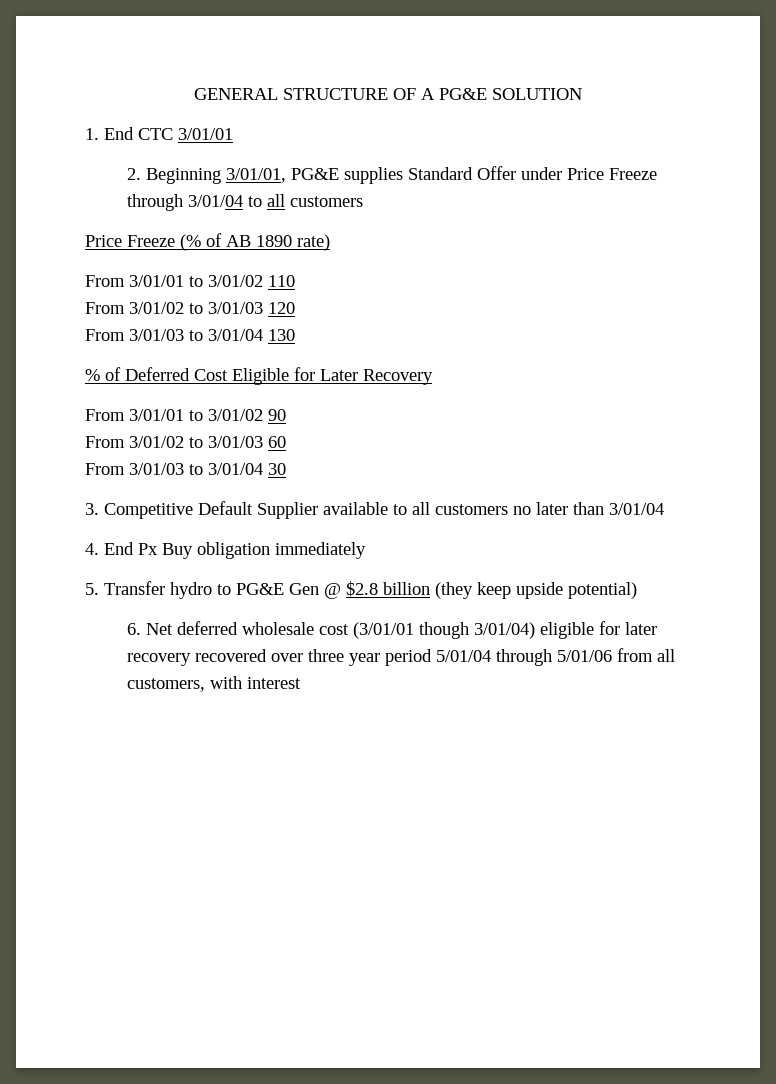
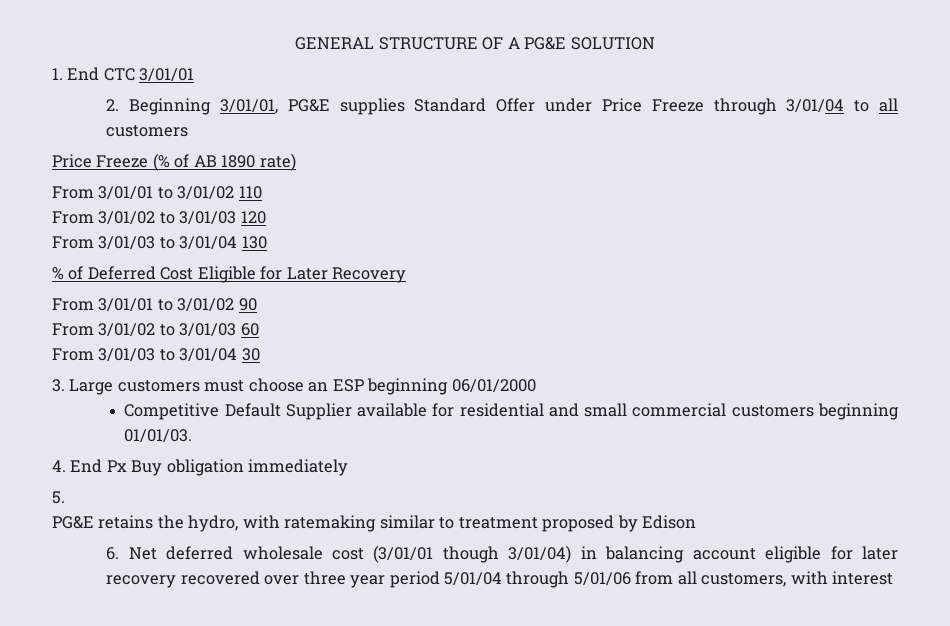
[104,501,664,519] Competitive Default Supplier available to all customers no later than 3/01/04 -> [69,378,536,395] [124,403,899,420] [124,429,193,443] Large customers must choose an ESP beginning 06/01/2000 // Competitive Default Supplier available for residential and small commercial customers beginning 01/01/03.
[104,581,637,599] Transfer hydro to PG&E Gen @ $2.8 billion (they keep upside potential) -> [52,515,697,532] // PG&E retains the hydro, with ratemaking similar to treatment proposed by Edison
(536, 630) none -> [580,546,756,563] in balancing account

